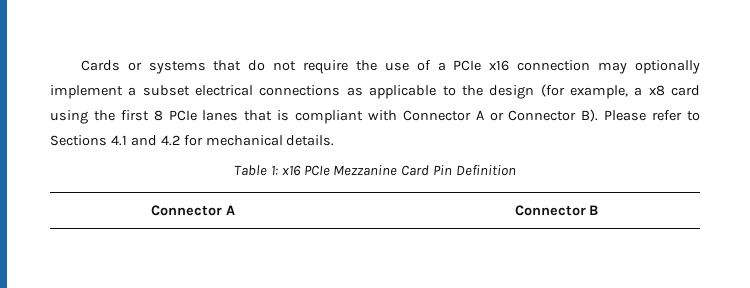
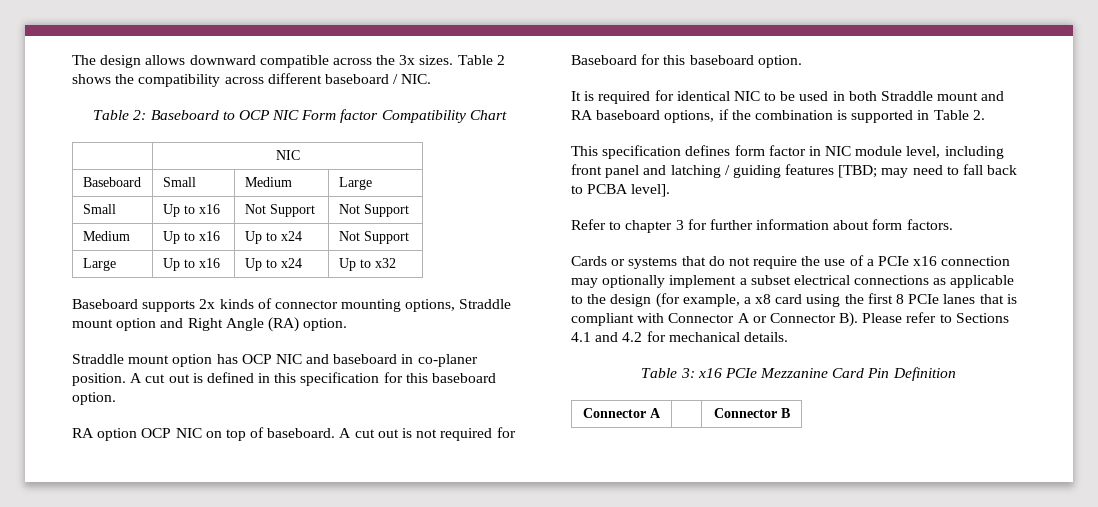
(80, 65) none -> [72,55,505,68] [72,73,432,87] [93,109,507,123] [275,150,300,160] [82,177,141,187] [162,177,196,187] [244,177,292,187] [338,177,372,190] [82,204,116,214] [162,204,220,217] [244,204,315,217] [338,204,409,217] [82,231,130,241] [162,231,220,244] [244,231,302,244] [338,231,409,244] [82,258,116,271] [162,258,220,271] [244,258,302,271] [338,258,396,271] [72,298,512,312] [72,317,348,332] [72,354,478,367] [72,372,497,386] [72,392,116,405] [72,427,516,441] [571,54,802,68] [571,90,1005,104] [571,109,985,123] [571,145,1004,159] [571,164,1018,178] [571,184,671,197] [571,219,953,233] The design allows downward compatible across the 3x sizes. Table 2 shows the compatibility across different baseboard / NIC. // Table 2: Baseboard to OCP NIC Form factor Compatibility Chart // | NIC // Baseboard | Small | Medium | Large // Small | Up to x16 | Not Support | Not Support // Medium | Up to x16 | Up to x24 | Not Support // Large | Up to x16 | Up to x24 | Up to x32 // Baseboard supports 2x kinds of connector mounting options, Straddle mount option and Right Angle (RA) option. // Straddle mount option has OCP NIC and baseboard in co-planer position. A cut out is defined in this specification for this baseboard option. // RA option OCP NIC on top of baseboard. A cut out is not required for Baseboard for this baseboard option. // It is required for identical NIC to be used in both Straddle mount and RA baseboard options, if the combination is supported in Table 2. // This specification defines form factor in NIC module level, including front panel and latching / guiding features [TBD; may need to fall back to PCBA level]. // Refer to chapter 3 for further information about form factors. //
[270,165,278,175] 1: -> [680,368,695,378] 3:

